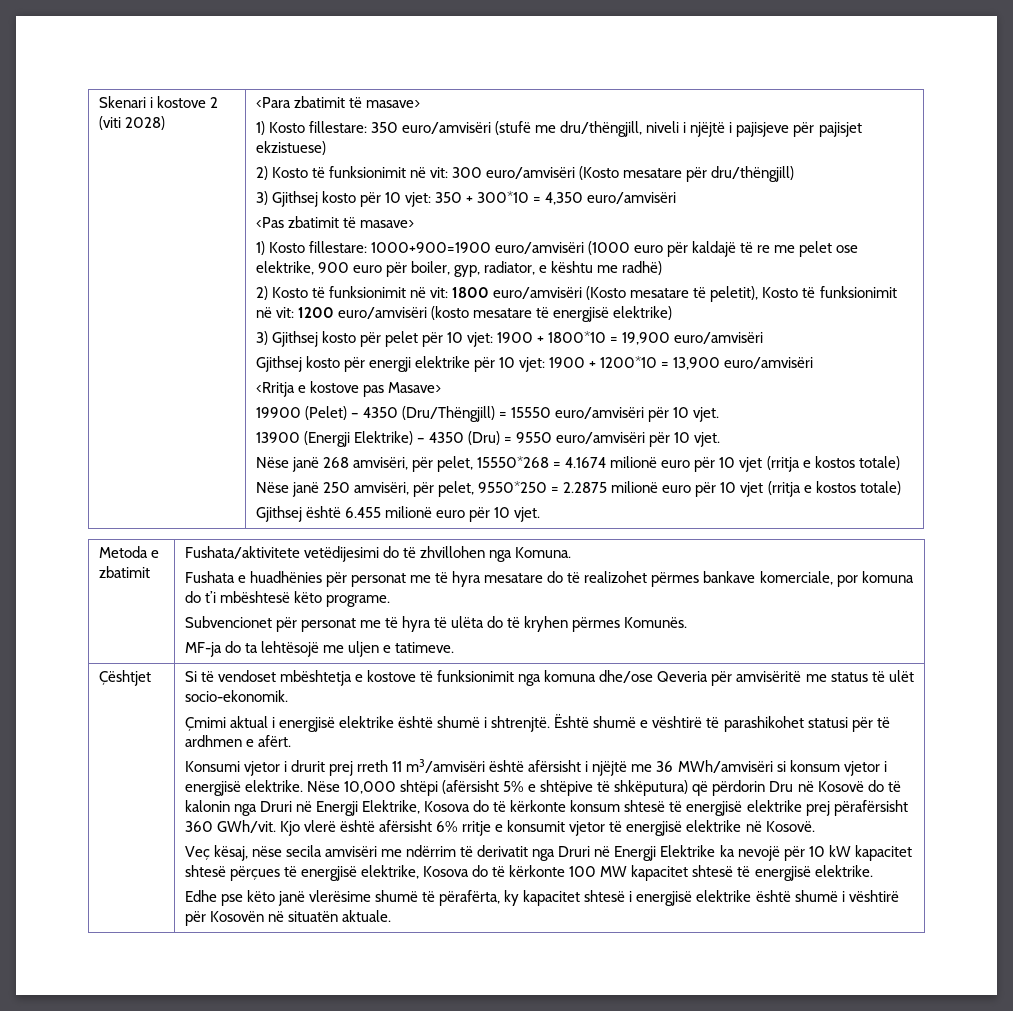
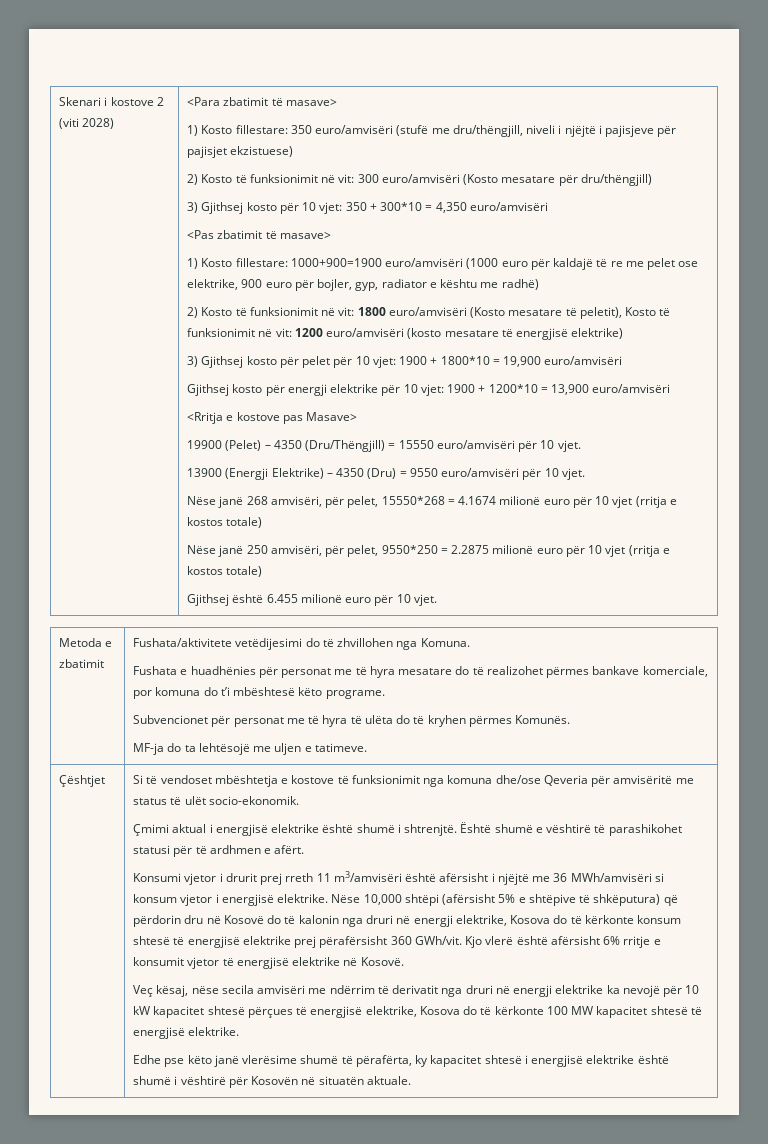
[410,261,536,277] boiler, gyp, radiator, -> [317,279,427,291] bojler, gyp, radiator
[769,781,794,792] Dru -> [184,915,204,924] dru
[259,800,421,816] Druri në Energji Elektrike, -> [366,915,507,927] druri në energji elektrike,
[558,845,716,861] Druri në Energji Elektrike -> [465,985,604,997] druri në energji elektrike

